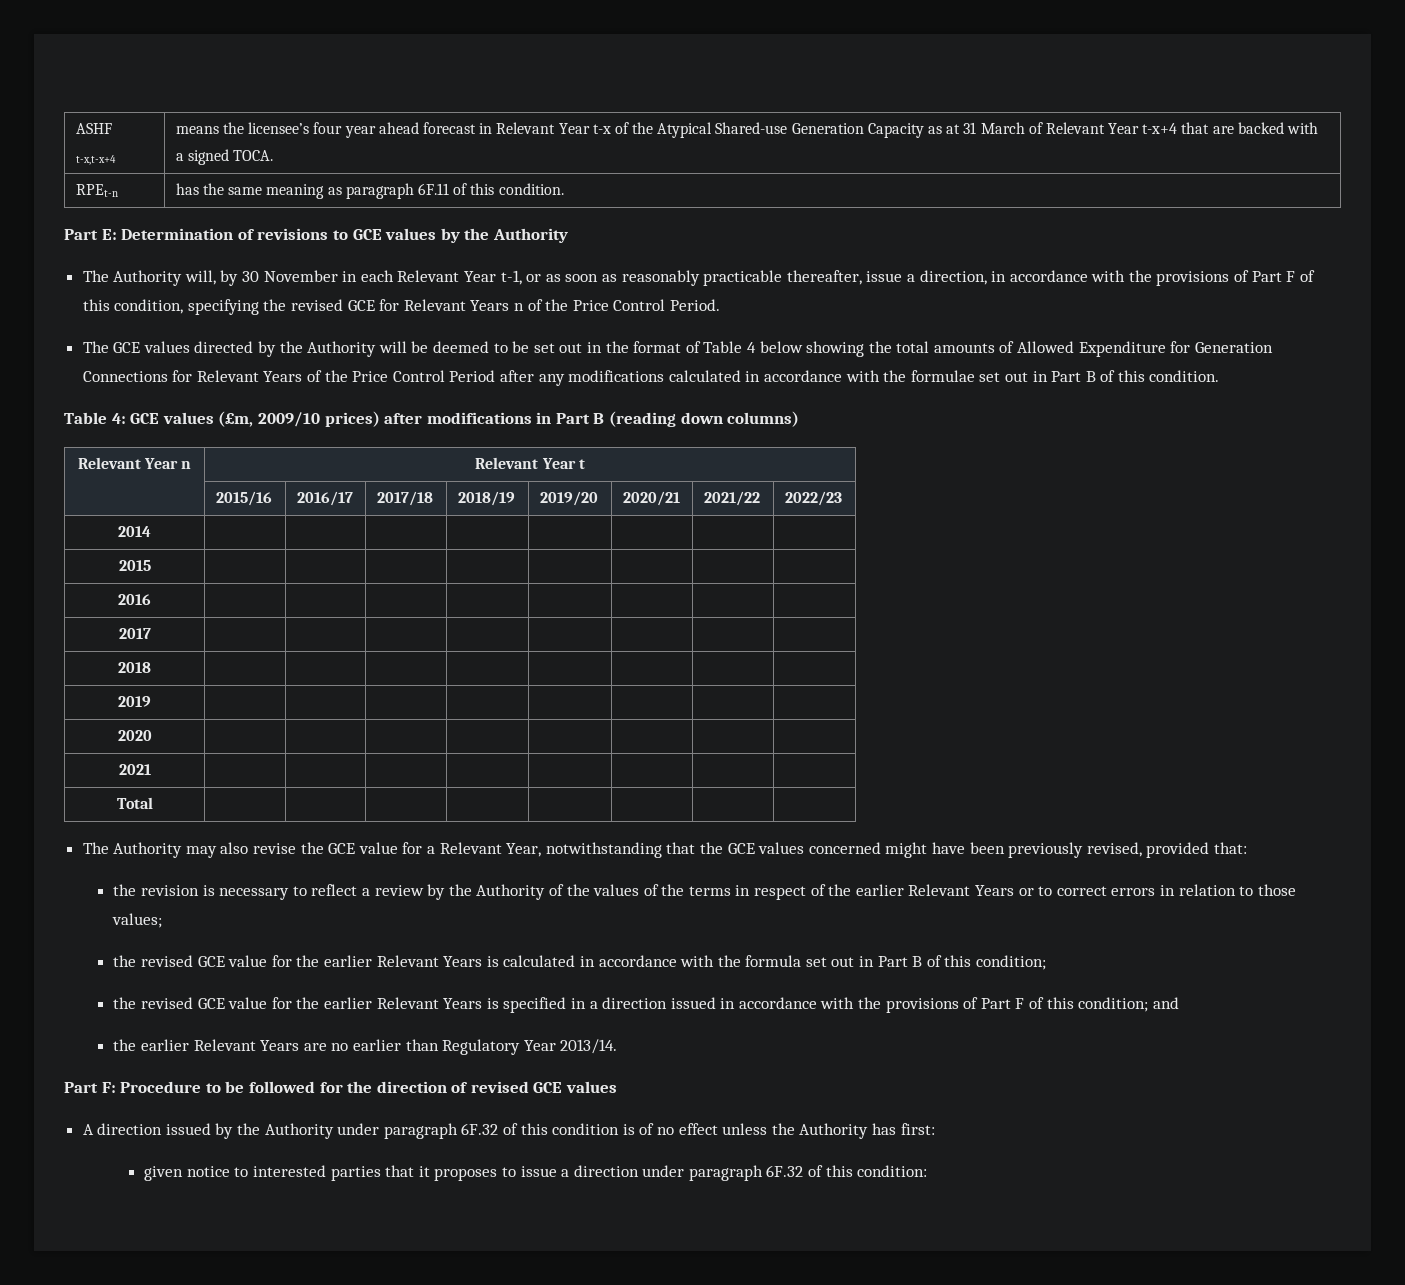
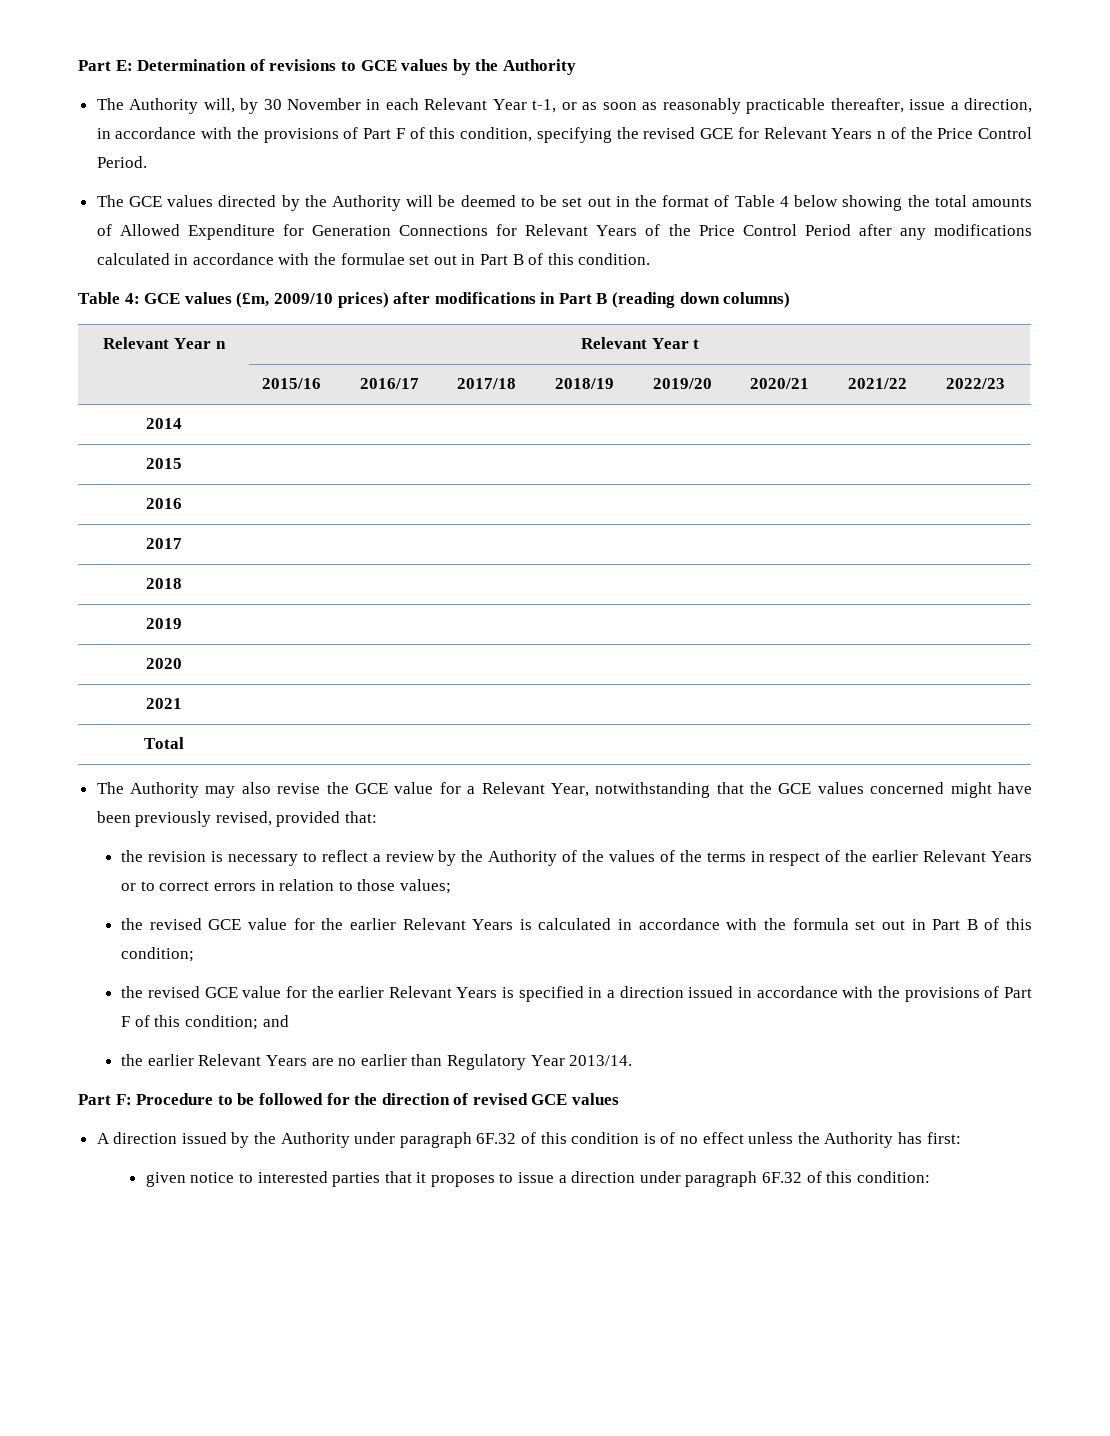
[75,123,112,134] [75,155,116,165] [175,122,1319,138] [175,149,274,165] [75,184,118,197] [175,183,564,199] ASHF t-x,t-x+4 | means the licensee’s four year ahead forecast in Relevant Year t-x of the Atypical Shared-use Generation Capacity as at 31 March of Relevant Year t-x+4 that are backed with a signed TOCA. // RPEt-n | has the same meaning as paragraph 6F.11 of this condition. // -> (78, 65) none

